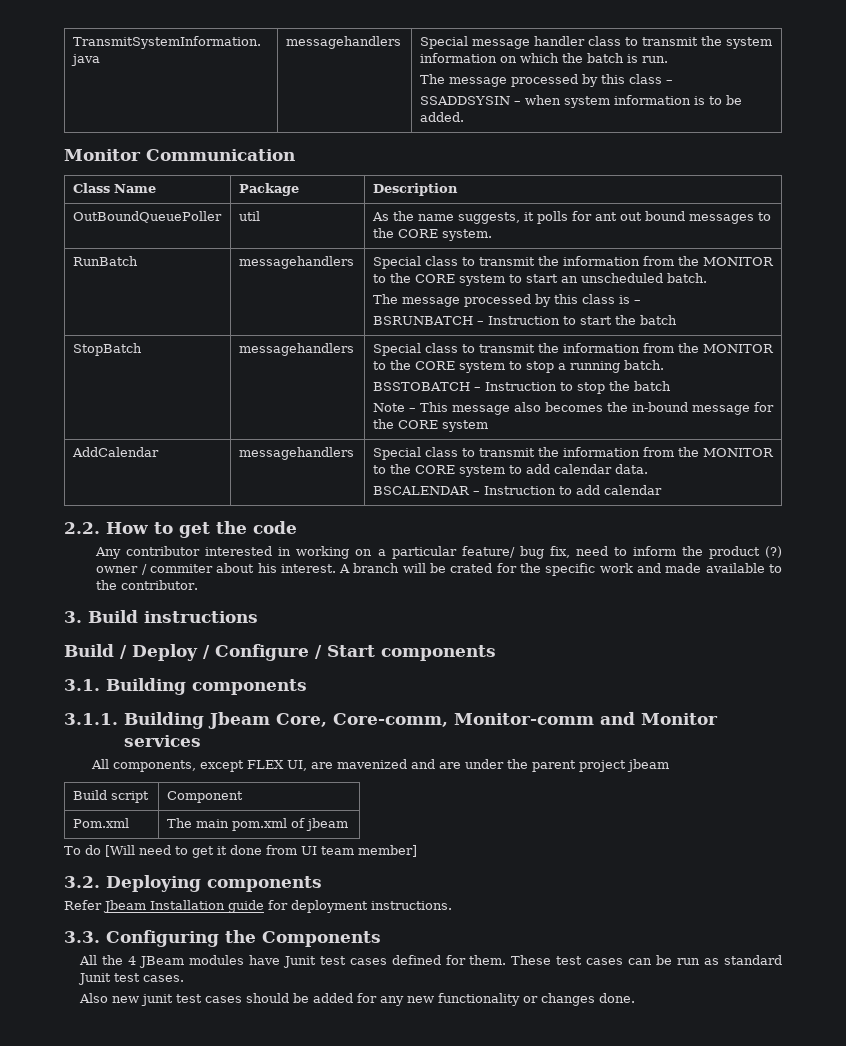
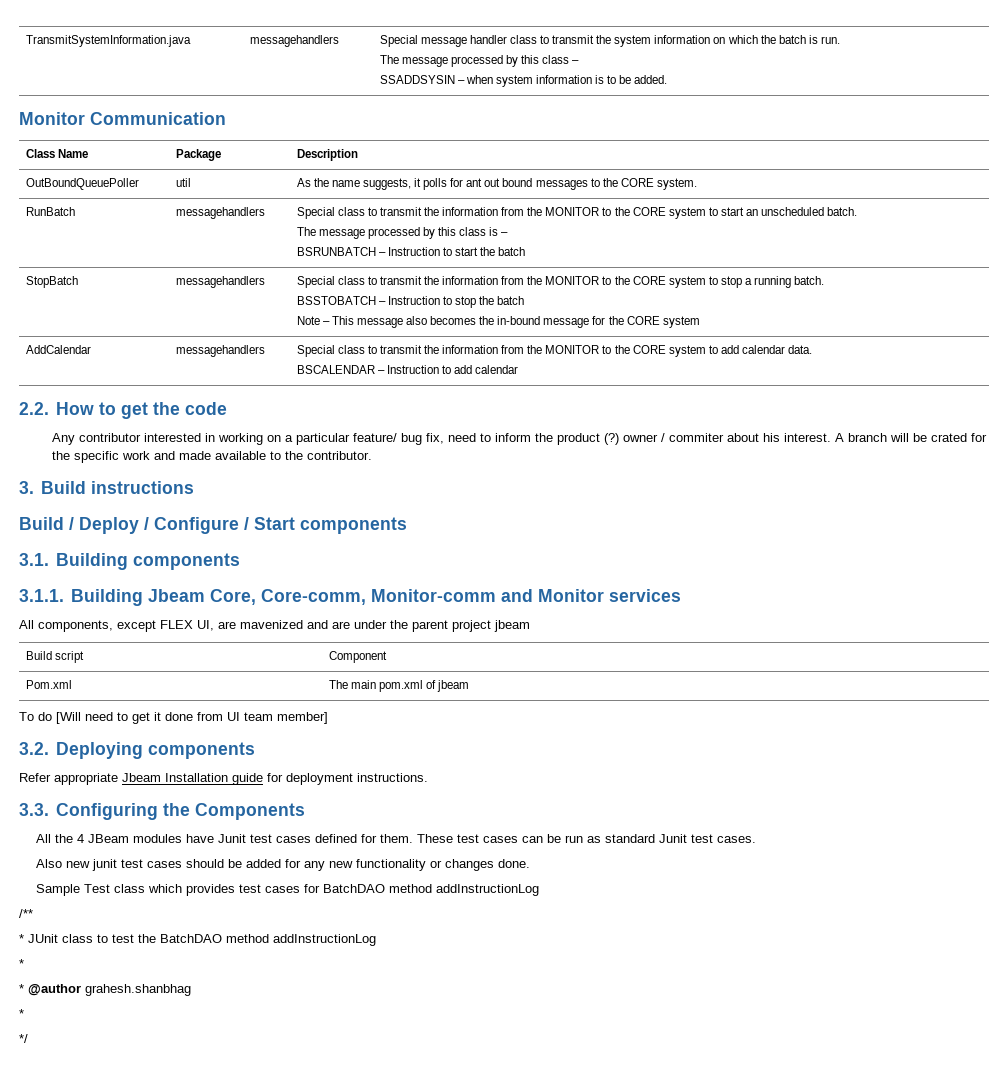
(102, 905) none -> [54,773,118,785] appropriate
(636, 998) none -> [35,884,539,896] [19,909,33,918] [19,934,376,946] [19,959,24,968] [19,984,191,996] [19,1009,24,1018] [19,1034,28,1043] // Sample Test class which provides test cases for BatchDAO method addInstructionLog // /** // * JUnit class to test the BatchDAO method addInstructionLog // * // * @author grahesh.shanbhag // * // */

